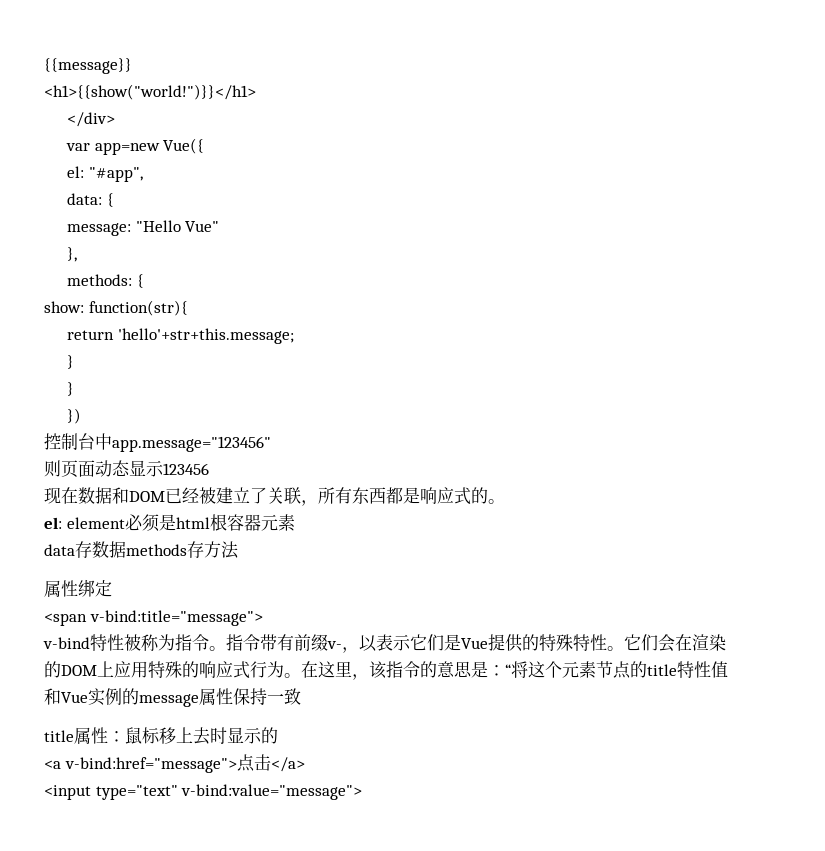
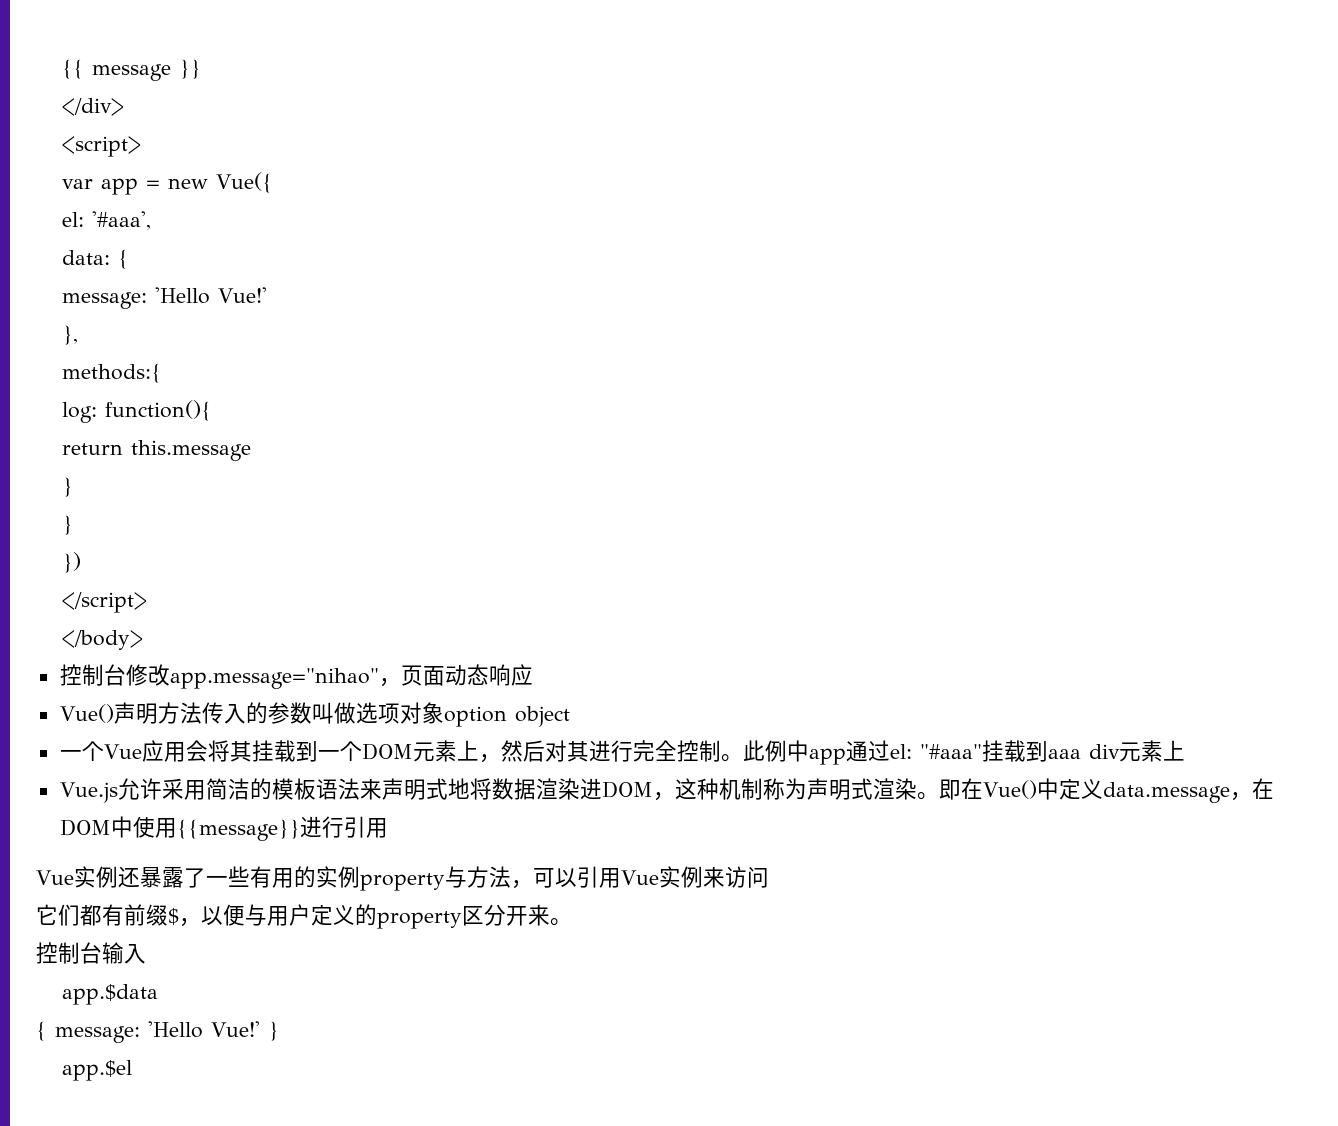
[44,58,132,74] [44,84,256,100] {{message}} // <h1>{{show("world!")}}</h1> -> [62,59,202,81] {{ message }}
(115, 119) none -> [62,136,142,157] // <script>
[94,142,160,155] app=new -> [101,178,209,195] app = new
[88,167,143,182] "#app", -> [92,211,152,230] '#aaa',
[135,220,220,232] "Hello Vue" -> [155,287,268,304] 'Hello Vue!'
[66,274,144,288] [44,300,188,316] methods: { // show: function(str){ -> [62,363,163,383] [62,400,213,423] methods:{ // log: function(){
[117,328,294,344] 'hello'+str+this.message; -> [131,440,252,461] this.message
[44,433,271,452] [44,460,209,478] [44,487,505,506] [44,514,295,532] [44,541,239,559] [44,579,112,597] [44,610,263,626] [43,634,726,653] [44,661,728,680] [44,688,301,707] [44,727,278,745] [44,754,305,773] [44,784,363,800] // 控制台中app.message="123456" // 则页面动态显示123456 // 现在数据和DOM已经被建立了关联，所有东西都是响应式的。 // el: element必须是html根容器元素 // data存数据methods存方法 // 属性绑定 // <span v-bind:title="message"> // v-bind特性被称为指令。指令带有前缀v-，以表示它们是Vue提供的特殊特性。它们会在渲染的DOM上应用特殊的响应式行为。在这里，该指令的意思是：“将这个元素节点的title特性值和Vue实例的message属性保持一致 // title属性：鼠标移上去时显示的 // <a v-bind:href="message">点击</a> // <input type="text" v-bind:value="message"> -> [62,592,148,613] [62,630,144,650] [59,664,533,689] [59,702,570,727] [59,740,1185,765] [59,778,1274,803] [59,816,388,841] [36,866,769,891] [36,904,572,929] [36,942,146,964] [62,984,159,1005] [36,1021,279,1043] [62,1060,133,1081] // </script> // </body> // 控制台修改app.message="nihao"，页面动态响应 // Vue()声明方法传入的参数叫做选项对象option object // 一个Vue应用会将其挂载到一个DOM元素上，然后对其进行完全控制。此例中app通过el: "#aaa"挂载到aaa div元素上 // Vue.js允许采用简洁的模板语法来声明式地将数据渲染进DOM，这种机制称为声明式渲染。即在Vue()中定义data.message，在DOM中使用{{message}}进行引用 // Vue实例还暴露了一些有用的实例property与方法，可以引用Vue实例来访问 // 它们都有前缀$，以便与用户定义的property区分开来。 // 控制台输入 // app.$data // { message: 'Hello Vue!' } // app.$el

